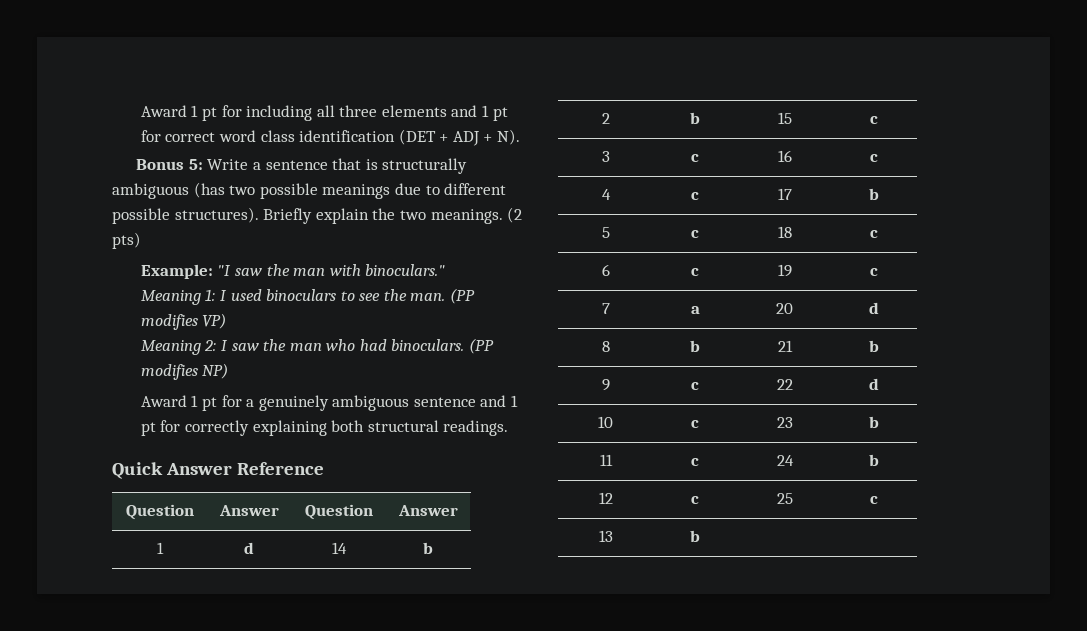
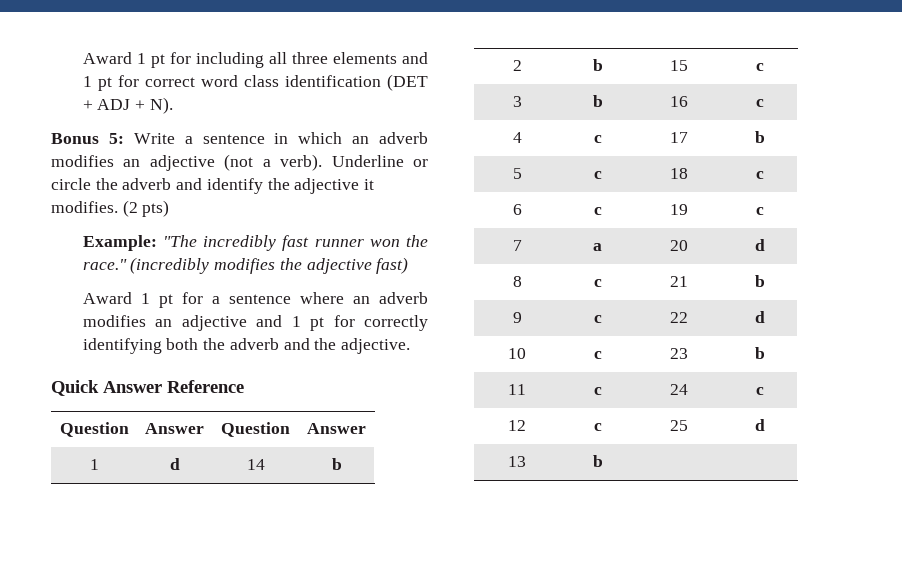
[332,158,468,174] [112,182,507,199] [112,207,523,224] [112,232,141,249] [140,264,446,279] [140,288,476,305] [140,313,227,330] [140,338,495,355] [140,363,229,380] that is structurally ambiguous (has two possible meanings due to different possible structures). Briefly explain the two meanings. (2 pts) // Example: "I saw the man with binoculars." // Meaning 1: I used binoculars to see the man. (PP modifies VP) // Meaning 2: I saw the man who had binoculars. (PP modifies NP) -> [274,132,428,144] [51,154,429,171] [51,178,375,194] [51,200,170,217] [82,235,428,251] [82,257,409,274] in which an adverb modifies an adjective (not a verb). Underline or circle the adverb and identify the adjective it modifies. (2 pts) // Example: "The incredibly fast runner won the race." (incredibly modifies the adjective fast)
[258,395,476,411] genuinely ambiguous sentence -> [228,292,428,304] [82,315,247,331] sentence where an adverb modifies an adjective
[252,420,509,436] explaining both structural readings. -> [82,338,410,354] identifying both the adverb and the adjective.
[691,154,699,162] c -> [592,95,603,107] b
[690,340,700,352] b -> [593,279,602,287] c
[869,454,879,466] b -> [755,387,764,395] c
[870,496,878,504] c -> [754,419,765,431] d

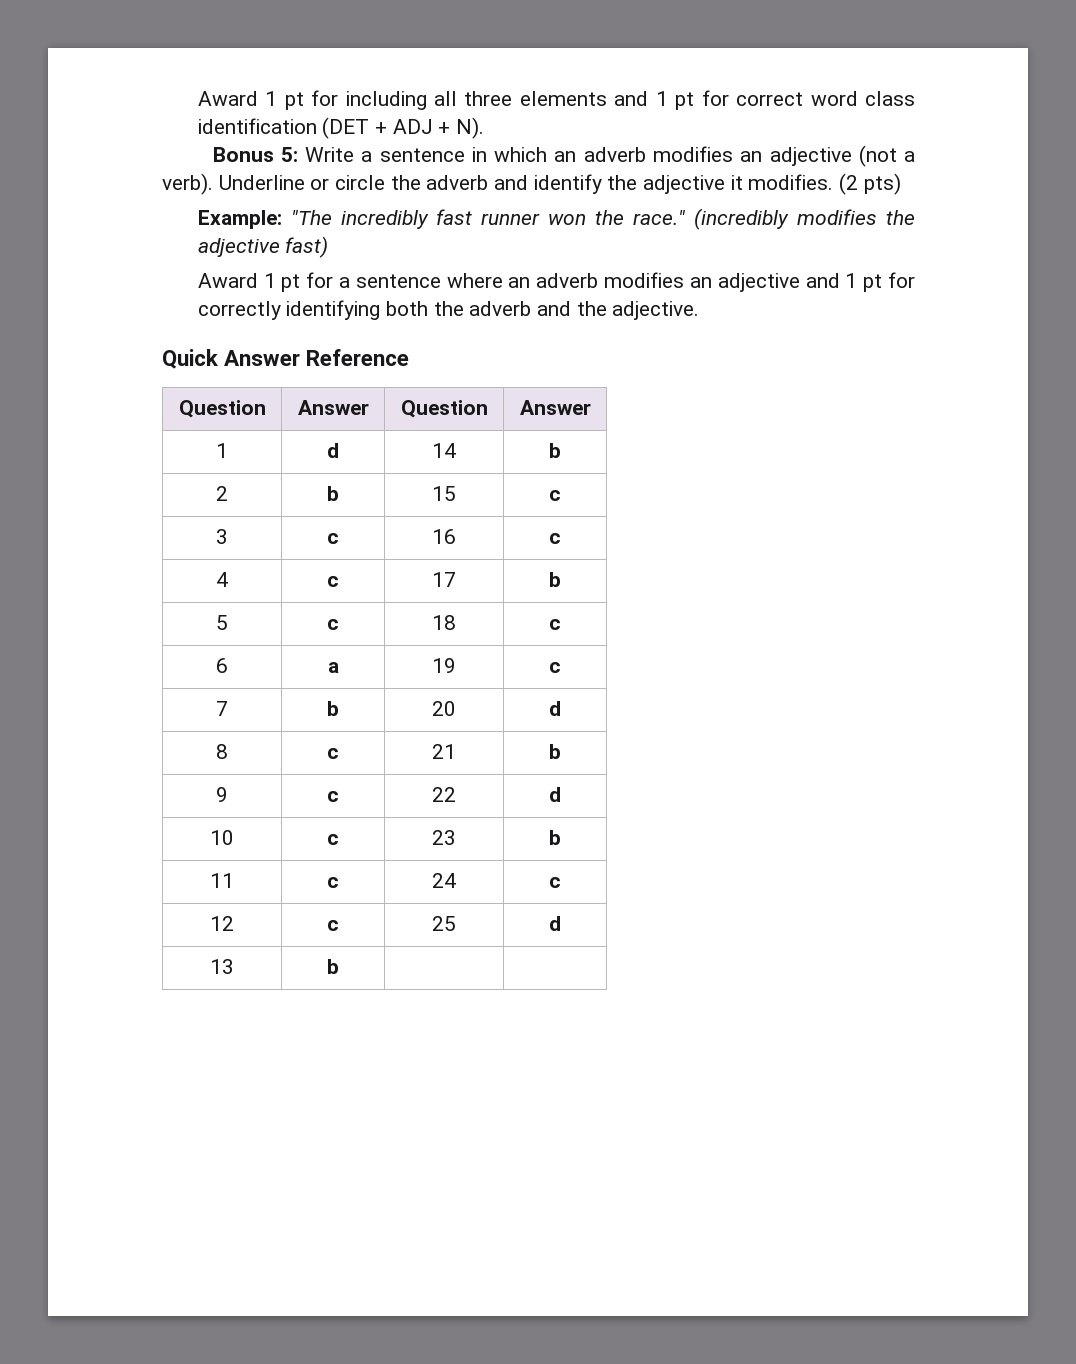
[592,95,603,107] b -> [327,533,339,544] c
[593,207,602,215] c -> [327,662,339,673] a
[593,243,602,251] a -> [327,701,339,716] b

